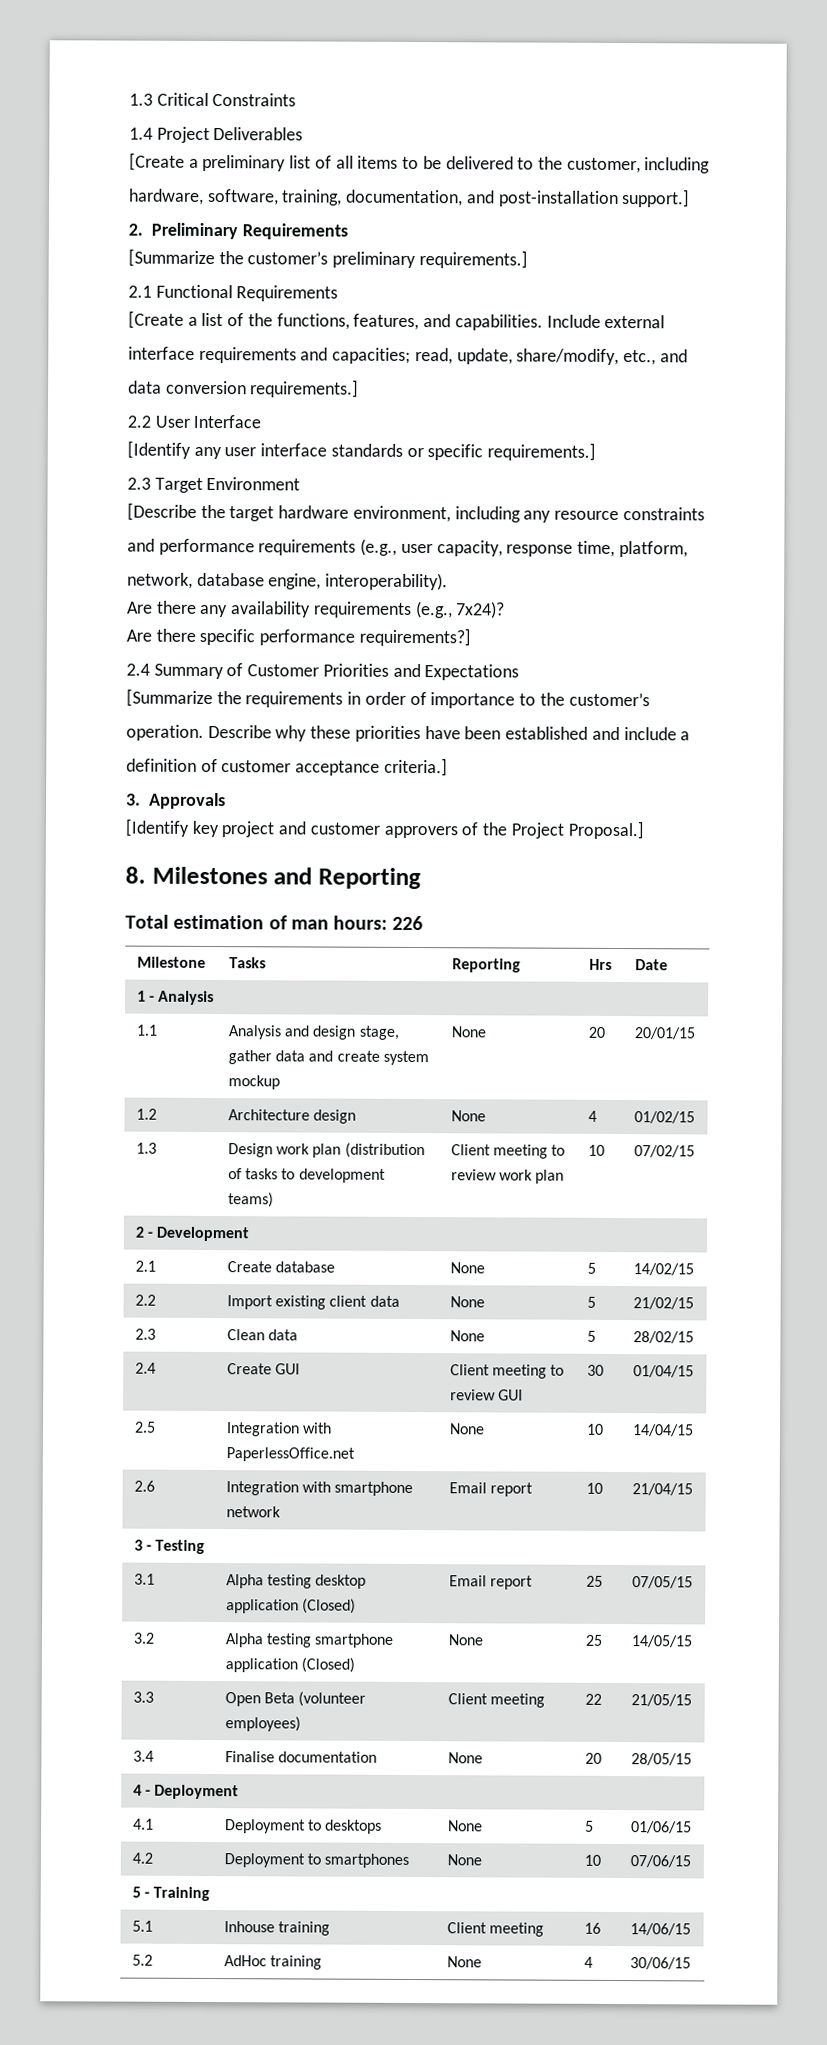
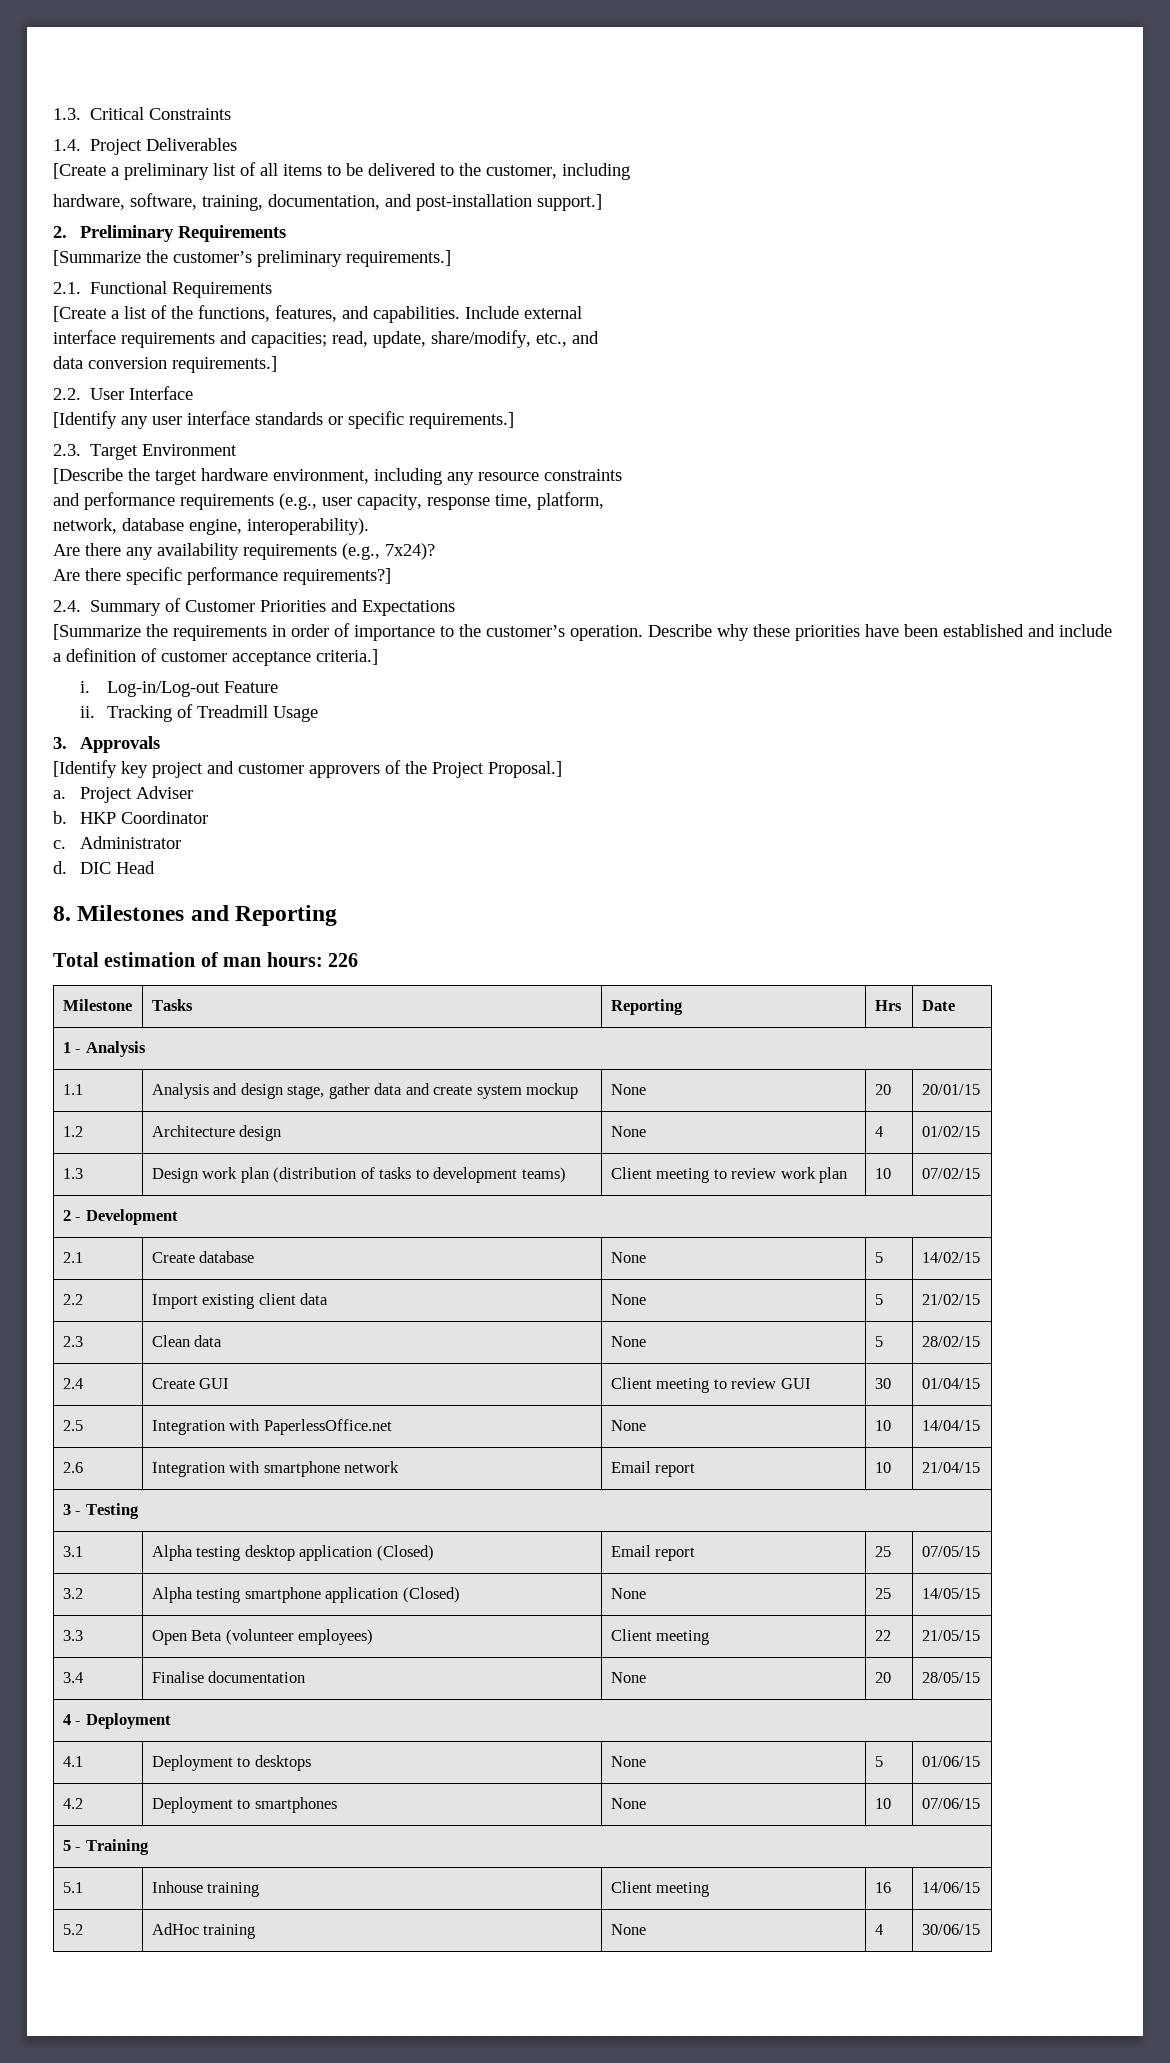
[129,93,153,106] 1.3 -> [53,108,81,120] 1.3.
[129,127,153,140] 1.4 -> [53,139,81,151] 1.4.
[128,285,152,298] 2.1 -> [53,282,81,294] 2.1.
[127,415,151,428] 2.2 -> [53,388,81,400] 2.2.
[127,477,151,490] 2.3 -> [53,444,81,456] 2.3.
[126,663,150,676] 2.4 -> [53,600,81,612] 2.4.
(650, 699) // -> (565, 631) none
(691, 736) // -> (61, 657) none
(448, 767) none -> [79,681,278,697] [79,704,318,722] // i. Log-in/Log-out Feature // ii. Tracking of Treadmill Usage
(644, 830) none -> [53,786,193,803] [53,811,208,824] [53,836,181,849] [53,861,155,874] // a. Project Adviser // b. HKP Coordinator // c. Administrator // d. DIC Head

